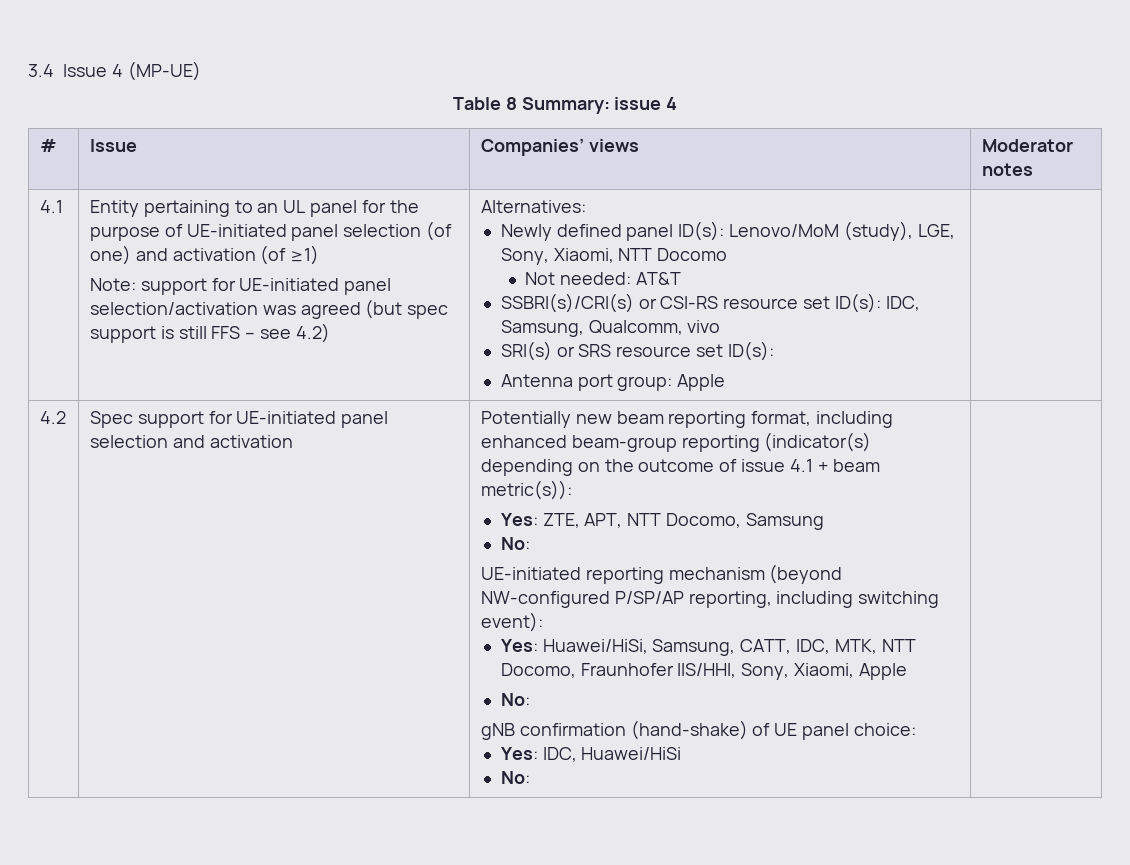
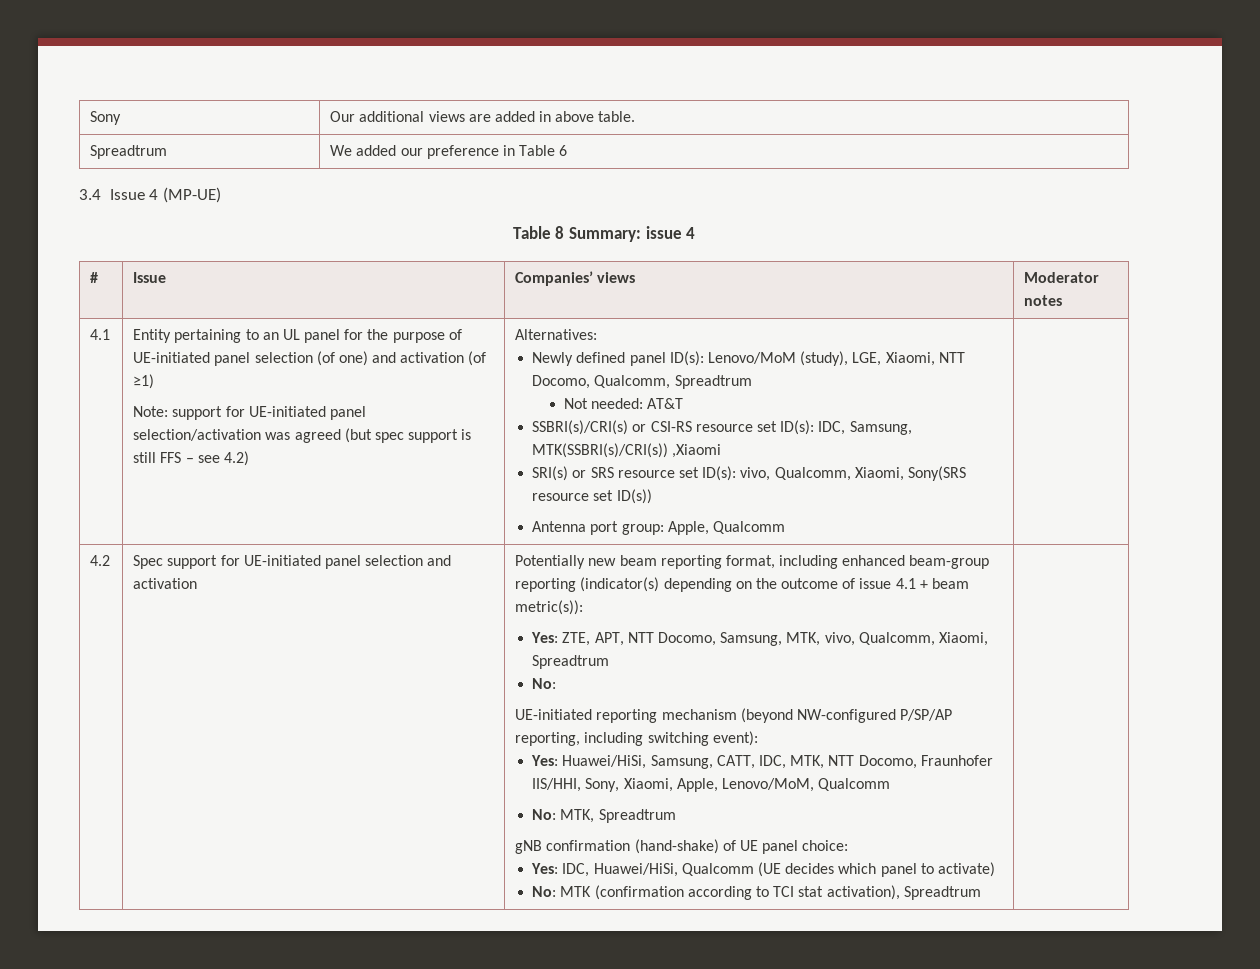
(28, 70) none -> [90,111,122,125] [330,111,636,122] [90,145,168,159] [330,145,568,159] Sony | Our additional views are added in above table. // Spreadtrum | We added our preference in Table 6 //
[500,248,549,265] Sony, -> (882, 359) none
[657,248,728,261] Docomo -> [532,375,752,389] Docomo, Qualcomm, Spreadtrum
[588,320,721,335] Qualcomm, vivo -> [532,443,722,458] MTK(SSBRI(s)/CRI(s)) ,Xiaomi
(774, 351) none -> [740,466,966,481] [532,489,652,504] vivo, Qualcomm, Xiaomi, Sony(SRS resource set ID(s))
[677,374,726,391] Apple -> [667,521,785,535] Apple, Qualcomm
[745,513,824,530] Samsung -> [720,632,988,646] [532,655,610,669] Samsung, MTK, vivo, Qualcomm, Xiaomi, Spreadtrum
[858,663,907,680] [500,693,530,706] Apple // No: -> [676,778,891,792] [532,809,676,823] Apple, Lenovo/MoM, Qualcomm // No: MTK, Spreadtrum
[581,747,682,760] [500,771,530,784] Huawei/HiSi // No: -> [593,862,995,877] [532,885,981,900] Huawei/HiSi, Qualcomm (UE decides which panel to activate) // No: MTK (confirmation according to TCI stat activation), Spreadtrum

